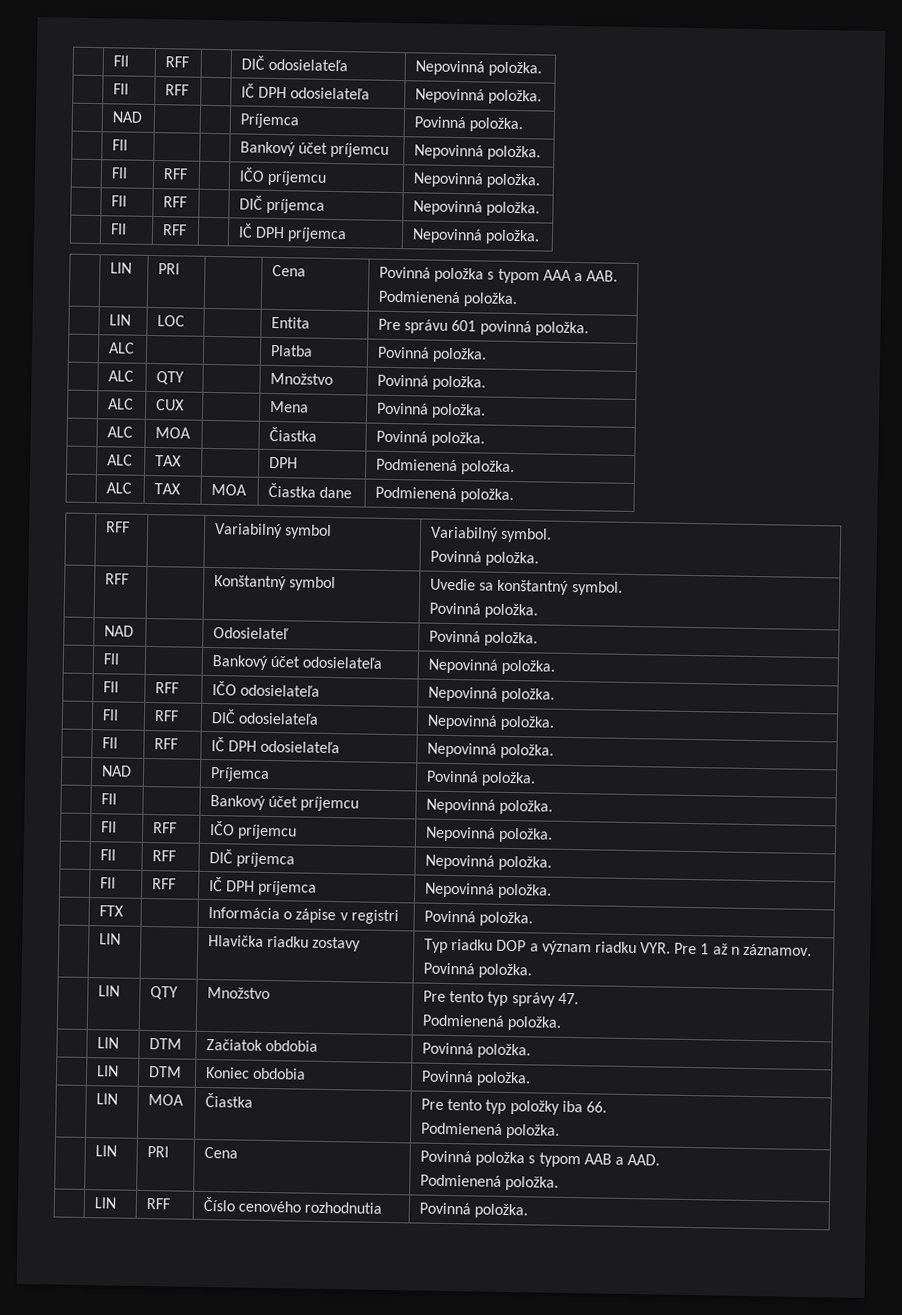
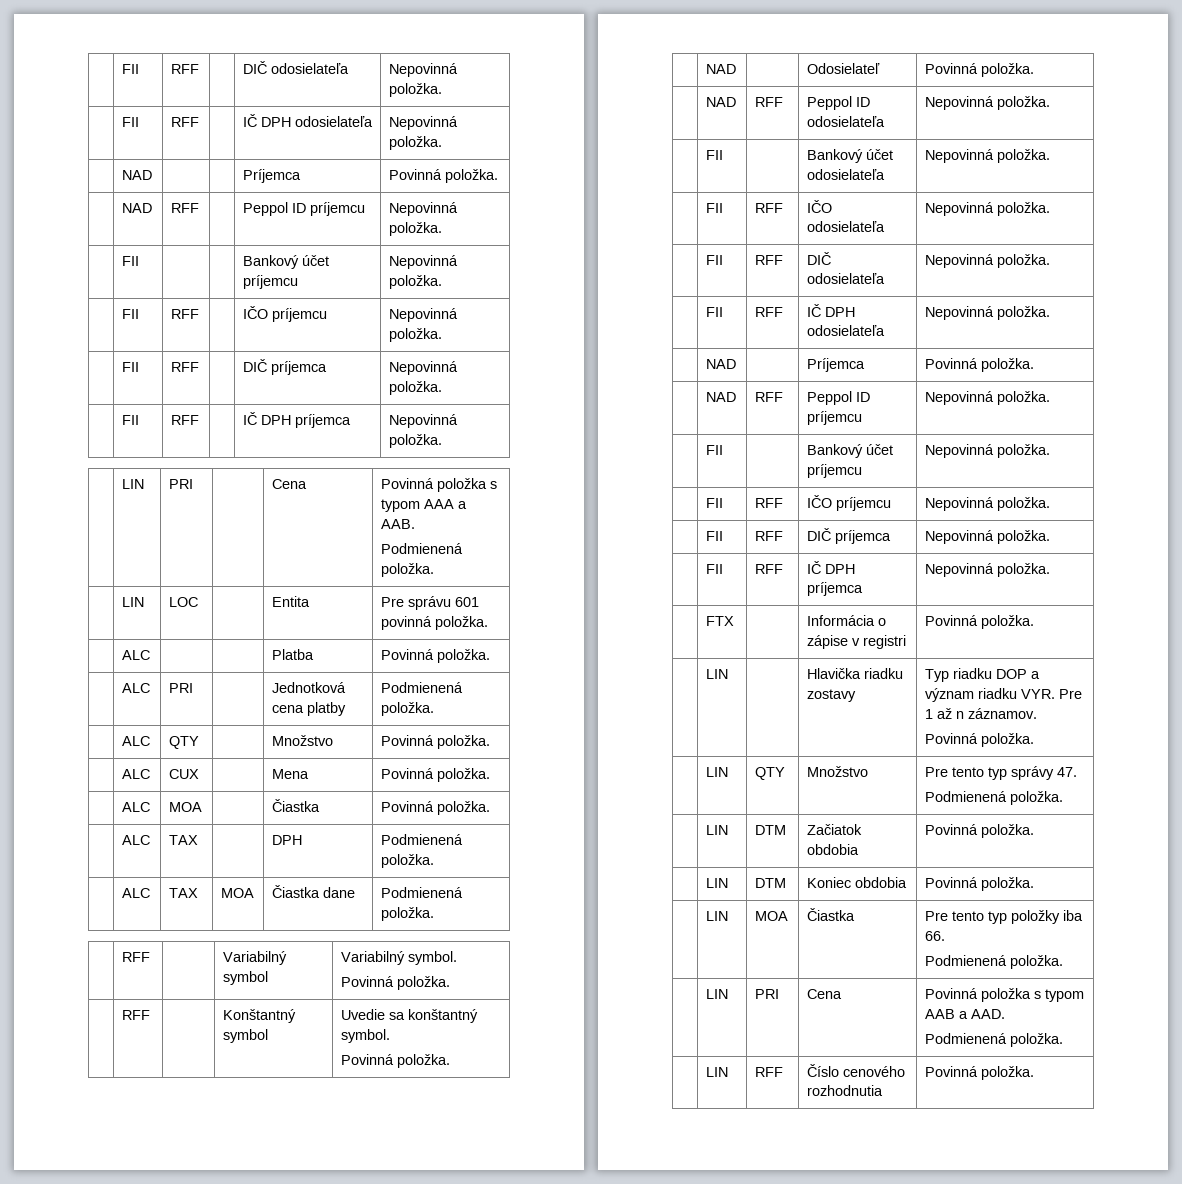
(524, 125) none -> [121,203,152,213] [170,203,199,213] [242,202,365,216] [388,202,458,216] [388,222,442,236] // | NAD | RFF | | Peppol ID príjemcu | Nepovinná položka.
(488, 355) none -> [121,683,150,693] [168,683,193,693] [271,682,346,693] [271,702,346,716] [380,682,463,693] [380,702,434,716] // | ALC | PRI | | Jednotková cena platby | Podmienená položka.
(539, 639) none -> [705,97,736,107] [754,97,783,107] [806,96,870,110] [806,116,885,127] [924,96,1050,110] // | NAD | RFF | Peppol ID odosielateľa | Nepovinná položka.
(537, 779) none -> [705,392,736,402] [754,392,783,402] [806,391,870,405] [806,411,862,425] [924,391,1050,405] // | NAD | RFF | Peppol ID príjemcu | Nepovinná položka.

